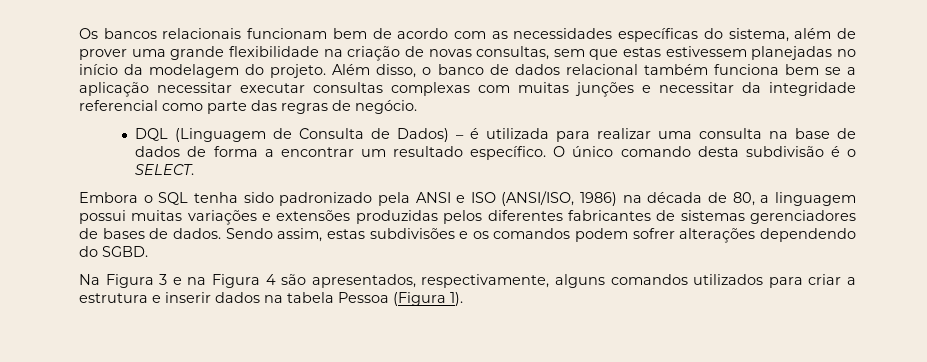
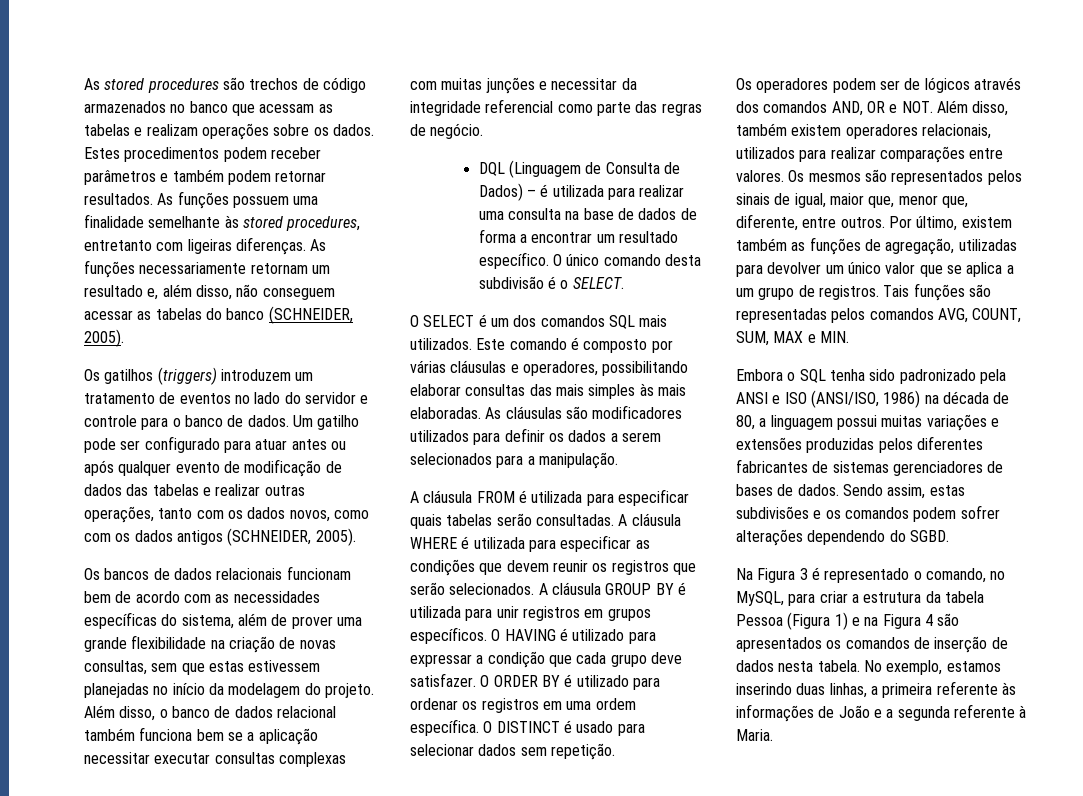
[79,28,157,39] Os bancos -> [84,77,366,93] [84,101,333,116] [84,123,374,140] [84,147,321,162] [84,169,327,185] [84,191,319,209] [84,214,361,231] [84,237,327,255] [84,260,330,278] [84,284,335,300] [84,306,353,324] [84,329,124,347] [84,367,314,385] [84,392,369,404] [84,415,360,430] [84,436,346,453] [84,459,342,477] [84,484,305,496] [84,506,369,523] [84,528,356,546] [84,568,212,580] As stored procedures são trechos de código armazenados no banco que acessam as tabelas e realizam operações sobre os dados. Estes procedimentos podem receber parâmetros e também podem retornar resultados. As funções possuem uma finalidade semelhante às stored procedures, entretanto com ligeiras diferenças. As funções necessariamente retornam um resultado e, além disso, não conseguem acessar as tabelas do banco (SCHNEIDER, 2005). // Os gatilhos (triggers) introduzem um tratamento de eventos no lado do servidor e controle para o banco de dados. Um gatilho pode ser configurado para atuar antes ou após qualquer evento de modificação de dados das tabelas e realizar outras operações, tanto com os dados novos, como com os dados antigos (SCHNEIDER, 2005). // Os bancos de dados
(195, 169) none -> [410,314,668,329] [410,337,673,353] [410,360,689,376] [410,383,686,399] [410,405,683,419] [410,428,661,445] [410,452,618,469] [410,489,689,506] [410,513,681,529] [410,535,650,552] [410,559,696,576] [410,582,686,595] [410,606,651,621] [410,627,656,644] [410,651,682,668] [410,673,660,690] [410,698,636,713] [410,719,645,736] [410,743,615,760] [736,77,1021,93] [736,100,1009,116] [736,123,991,139] [736,146,1004,163] [736,169,1022,185] [736,193,968,208] [736,214,1012,231] [736,237,1017,255] [736,262,1014,277] [736,283,991,301] [736,308,1022,323] [736,331,849,346] // O SELECT é um dos comandos SQL mais utilizados. Este comando é composto por várias cláusulas e operadores, possibilitando elaborar consultas das mais simples às mais elaboradas. As cláusulas são modificadores utilizados para definir os dados a serem selecionados para a manipulação. // A cláusula FROM é utilizada para especificar quais tabelas serão consultadas. A cláusula WHERE é utilizada para especificar as condições que devem reunir os registros que serão selecionados. A cláusula GROUP BY é utilizada para unir registros em grupos específicos. O HAVING é utilizado para expressar a condição que cada grupo deve satisfazer. O ORDER BY é utilizado para ordenar os registros em uma ordem específica. O DISTINCT é usado para selecionar dados sem repetição. // Os operadores podem ser de lógicos através dos comandos AND, OR e NOT. Além disso, também existem operadores relacionais, utilizados para realizar comparações entre valores. Os mesmos são representados pelos sinais de igual, maior que, menor que, diferente, entre outros. Por último, existem também as funções de agregação, utilizadas para devolver um único valor que se aplica a um grupo de registros. Tais funções são representadas pelos comandos AVG, COUNT, SUM, MAX e MIN.
(168, 279) none -> [811,567,1006,583] [736,591,984,606] [736,612,848,630] é representado o comando, no MySQL, para criar a estrutura da tabela Pessoa (Figura 1)
[311,274,857,288] [79,292,463,306] apresentados, respectivamente, alguns comandos utilizados para criar a estrutura e inserir dados na tabela Pessoa (Figura 1). -> [736,636,1008,653] [736,660,1001,675] [736,681,1016,698] [736,704,1027,722] [736,729,773,741] apresentados os comandos de inserção de dados nesta tabela. No exemplo, estamos inserindo duas linhas, a primeira referente às informações de João e a segunda referente à Maria.

